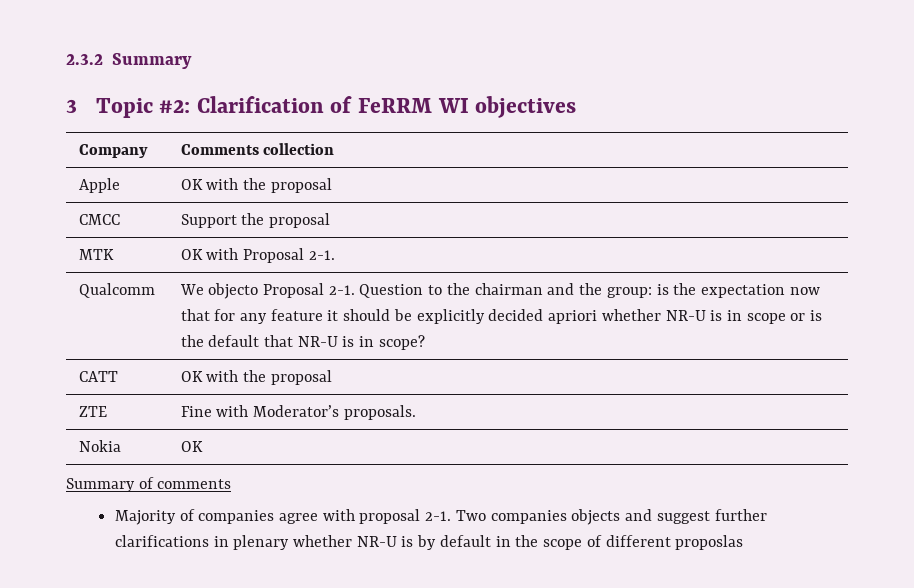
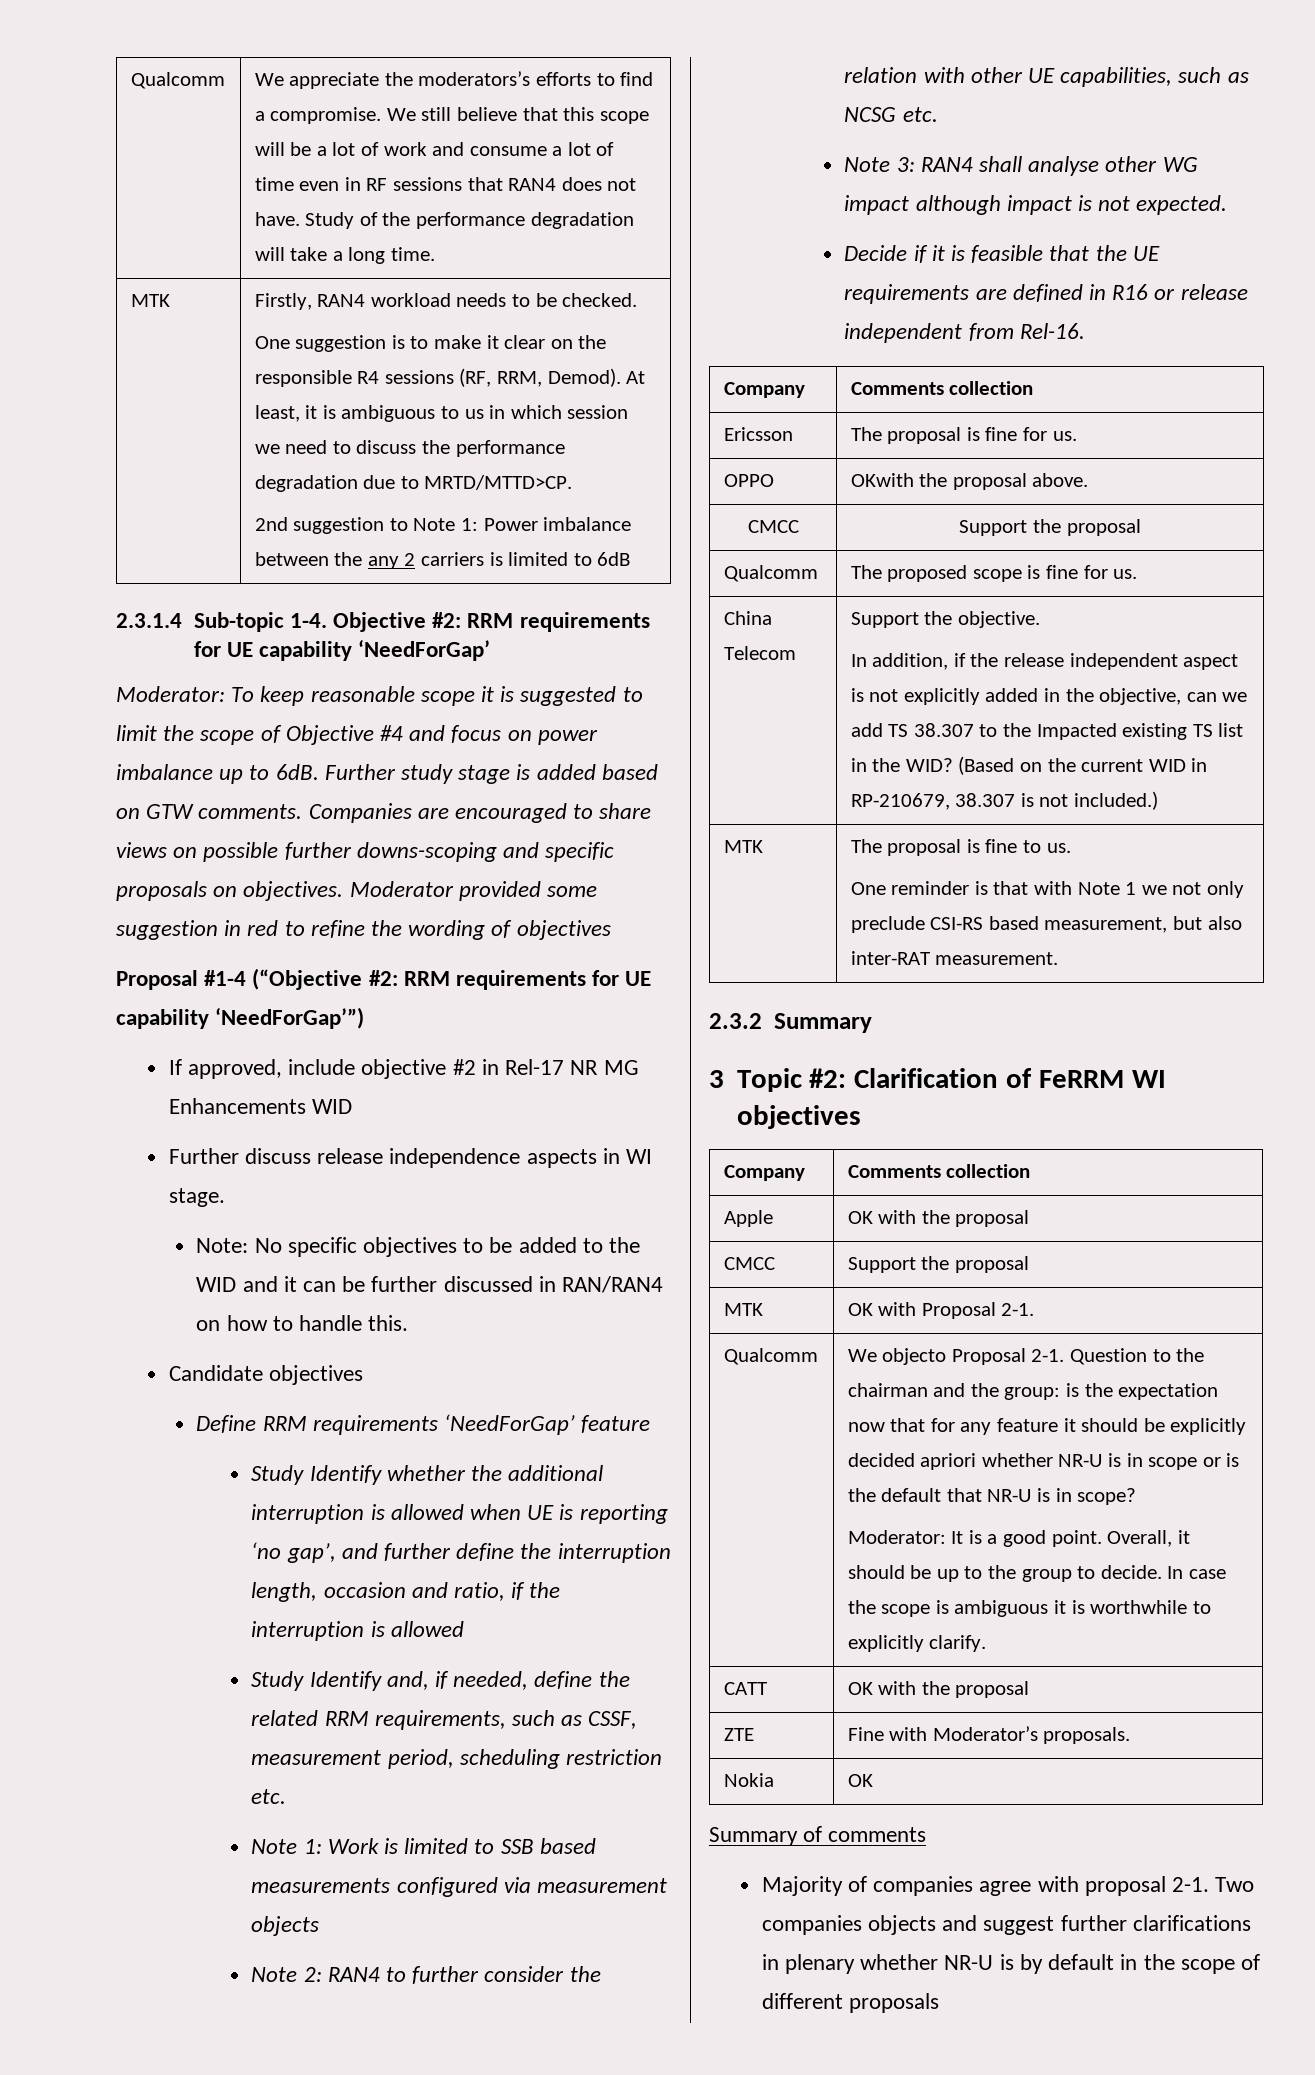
(66, 59) none -> [130,72,225,89] [254,71,654,89] [254,107,649,124] [254,142,615,156] [254,177,637,191] [254,212,634,229] [254,247,435,264] [130,294,170,307] [254,293,638,310] [254,335,607,352] [254,368,646,387] [254,405,629,422] [254,440,565,457] [254,475,573,492] [254,517,632,534] [254,552,631,569] [116,612,650,632] [193,640,491,661] [116,686,643,706] [116,725,598,745] [116,764,658,784] [116,803,652,823] [116,842,615,862] [116,881,598,901] [116,920,611,940] [116,968,652,990] [116,1007,365,1029] [168,1059,639,1079] [168,1098,353,1114] [168,1148,653,1168] [168,1188,225,1207] [196,1237,641,1257] [196,1276,664,1293] [196,1315,409,1331] [168,1365,364,1385] [196,1414,651,1435] [251,1465,604,1485] [251,1504,668,1524] [251,1542,671,1563] [251,1582,561,1602] [251,1621,464,1641] [251,1671,630,1691] [251,1710,638,1730] [251,1749,663,1769] [251,1789,287,1804] [251,1838,596,1854] [251,1877,668,1897] [251,1916,320,1936] [251,1966,601,1984] [844,67,1249,87] [844,107,938,122] [844,156,1198,176] [844,195,1228,215] [844,245,1160,263] [844,284,1248,304] [844,323,1085,343] [723,382,805,398] [850,381,1034,395] [723,427,793,441] [850,427,1077,444] [723,474,774,487] [850,473,1089,490] [747,520,799,533] [959,519,1141,536] [723,565,818,582] [850,565,1138,582] [723,611,772,625] [723,646,796,660] [850,611,1040,628] [850,653,1239,670] [850,688,1248,705] [850,723,1244,740] [850,756,1208,775] [850,791,1158,810] [723,840,763,853] [850,839,1071,856] [850,881,1244,898] [850,916,1242,933] [850,951,1059,965] Qualcomm | We appreciate the moderators’s efforts to find a compromise. We still believe that this scope will be a lot of work and consume a lot of time even in RF sessions that RAN4 does not have. Study of the performance degradation will take a long time. // MTK | Firstly, RAN4 workload needs to be checked. // One suggestion is to make it clear on the responsible R4 sessions (RF, RRM, Demod). At least, it is ambiguous to us in which session we need to discuss the performance degradation due to MRTD/MTTD>CP. // 2nd suggestion to Note 1: Power imbalance between the any 2 carriers is limited to 6dB // 2.3.1.4 Sub-topic 1-4. Objective #2: RRM requirements for UE capability ‘NeedForGap’ // Moderator: To keep reasonable scope it is suggested to limit the scope of Objective #4 and focus on power imbalance up to 6dB. Further study stage is added based on GTW comments. Companies are encouraged to share views on possible further downs-scoping and specific proposals on objectives. Moderator provided some suggestion in red to refine the wording of objectives // Proposal #1-4 (“Objective #2: RRM requirements for UE capability ‘NeedForGap’”) // If approved, include objective #2 in Rel-17 NR MG Enhancements WID // Further discuss release independence aspects in WI stage. // Note: No specific objectives to be added to the WID and it can be further discussed in RAN/RAN4 on how to handle this. // Candidate objectives // Define RRM requirements ‘NeedForGap’ feature // Study Identify whether the additional interruption is allowed when UE is reporting ‘no gap’, and further define the interruption length, occasion and ratio, if the interruption is allowed // Study Identify and, if needed, define the related RRM requirements, such as CSSF, measurement period, scheduling restriction etc. // Note 1: Work is limited to SSB based measurements configured via measurement objects // Note 2: RAN4 to further consider the relation with other UE capabilities, such as NCSG etc. // Note 3: RAN4 shall analyse other WG impact although impact is not expected. // Decide if it is feasible that the UE requirements are defined in R16 or release independent from Rel-16. // Company | Comments collection // Ericsson | The proposal is fine for us. // OPPO | OKwith the proposal above. // CMCC | Support the proposal // Qualcomm | The proposed scope is fine for us. // China Telecom | Support the objective. // In addition, if the release independent aspect is not explicitly added in the objective, can we add TS 38.307 to the Impacted existing TS list in the WID? (Based on the current WID in RP-210679, 38.307 is not included.) // MTK | The proposal is fine to us. // One reminder is that with Note 1 we not only preclude CSI-RS based measurement, but also inter-RAT measurement. //
(425, 342) none -> [847,1530,1190,1547] [847,1565,1226,1582] [847,1600,1211,1617] [847,1635,987,1652] // Moderator: It is a good point. Overall, it should be up to the group to decide. In case the scope is ambiguous it is worthwhile to explicitly clarify.
[675,535,744,550] proposlas -> [849,1993,940,2013] proposals

